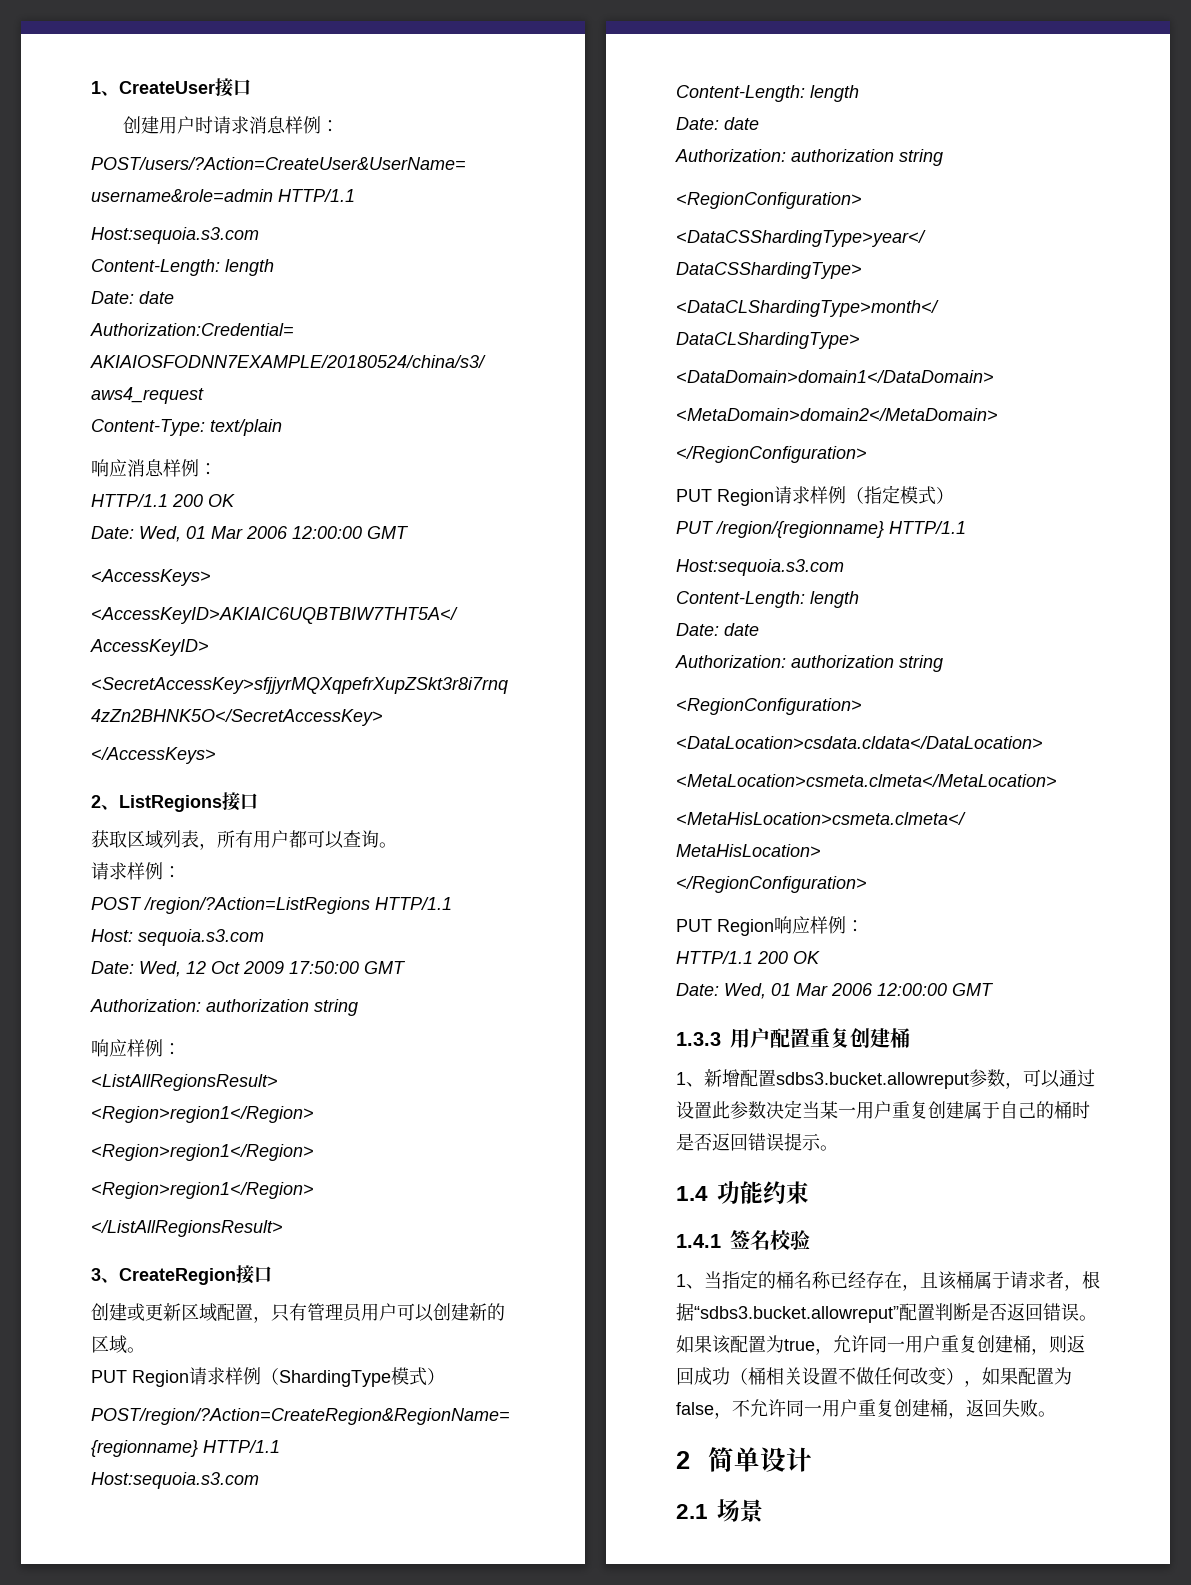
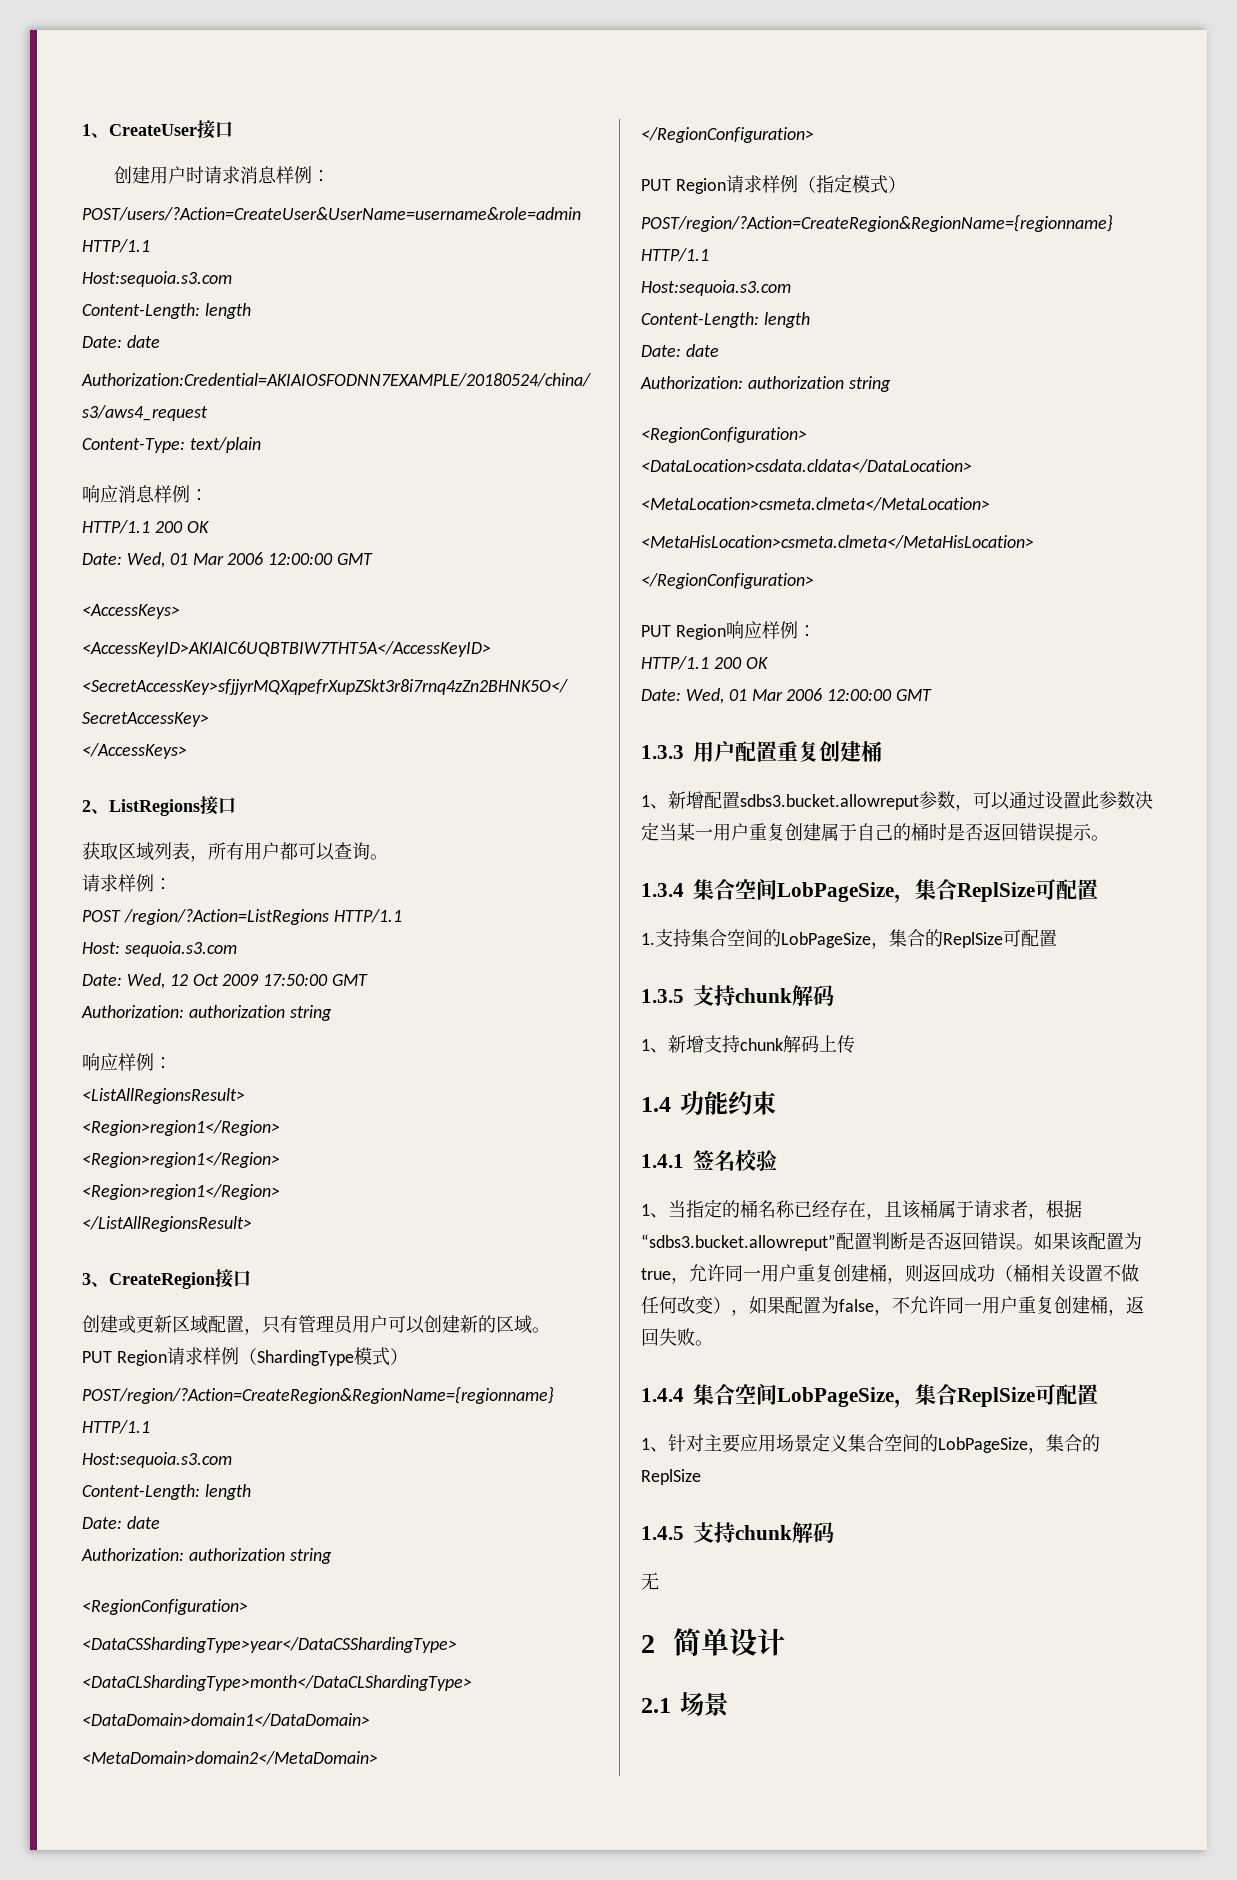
[676,521,884,538] PUT /region/{regionname} -> [641,214,1113,232] POST/region/?Action=CreateRegion&RegionName={regionname}
(838, 1148) none -> [641,879,1098,903] [641,929,1057,949] [641,985,834,1006] [641,1035,855,1054] // 1.3.4集合空间LobPageSize，集合ReplSize可配置 // 1.支持集合空间的LobPageSize，集合的ReplSize可配置 // 1.3.5支持chunk解码 // 1、新增支持chunk解码上传
(1056, 1414) none -> [641,1384,1098,1408] [641,1433,1100,1454] [641,1469,701,1485] [641,1522,834,1543] [641,1572,659,1590] // 1.4.4集合空间LobPageSize，集合ReplSize可配置 // 1、针对主要应用场景定义集合空间的LobPageSize，集合的ReplSize // 1.4.5支持chunk解码 // 无

